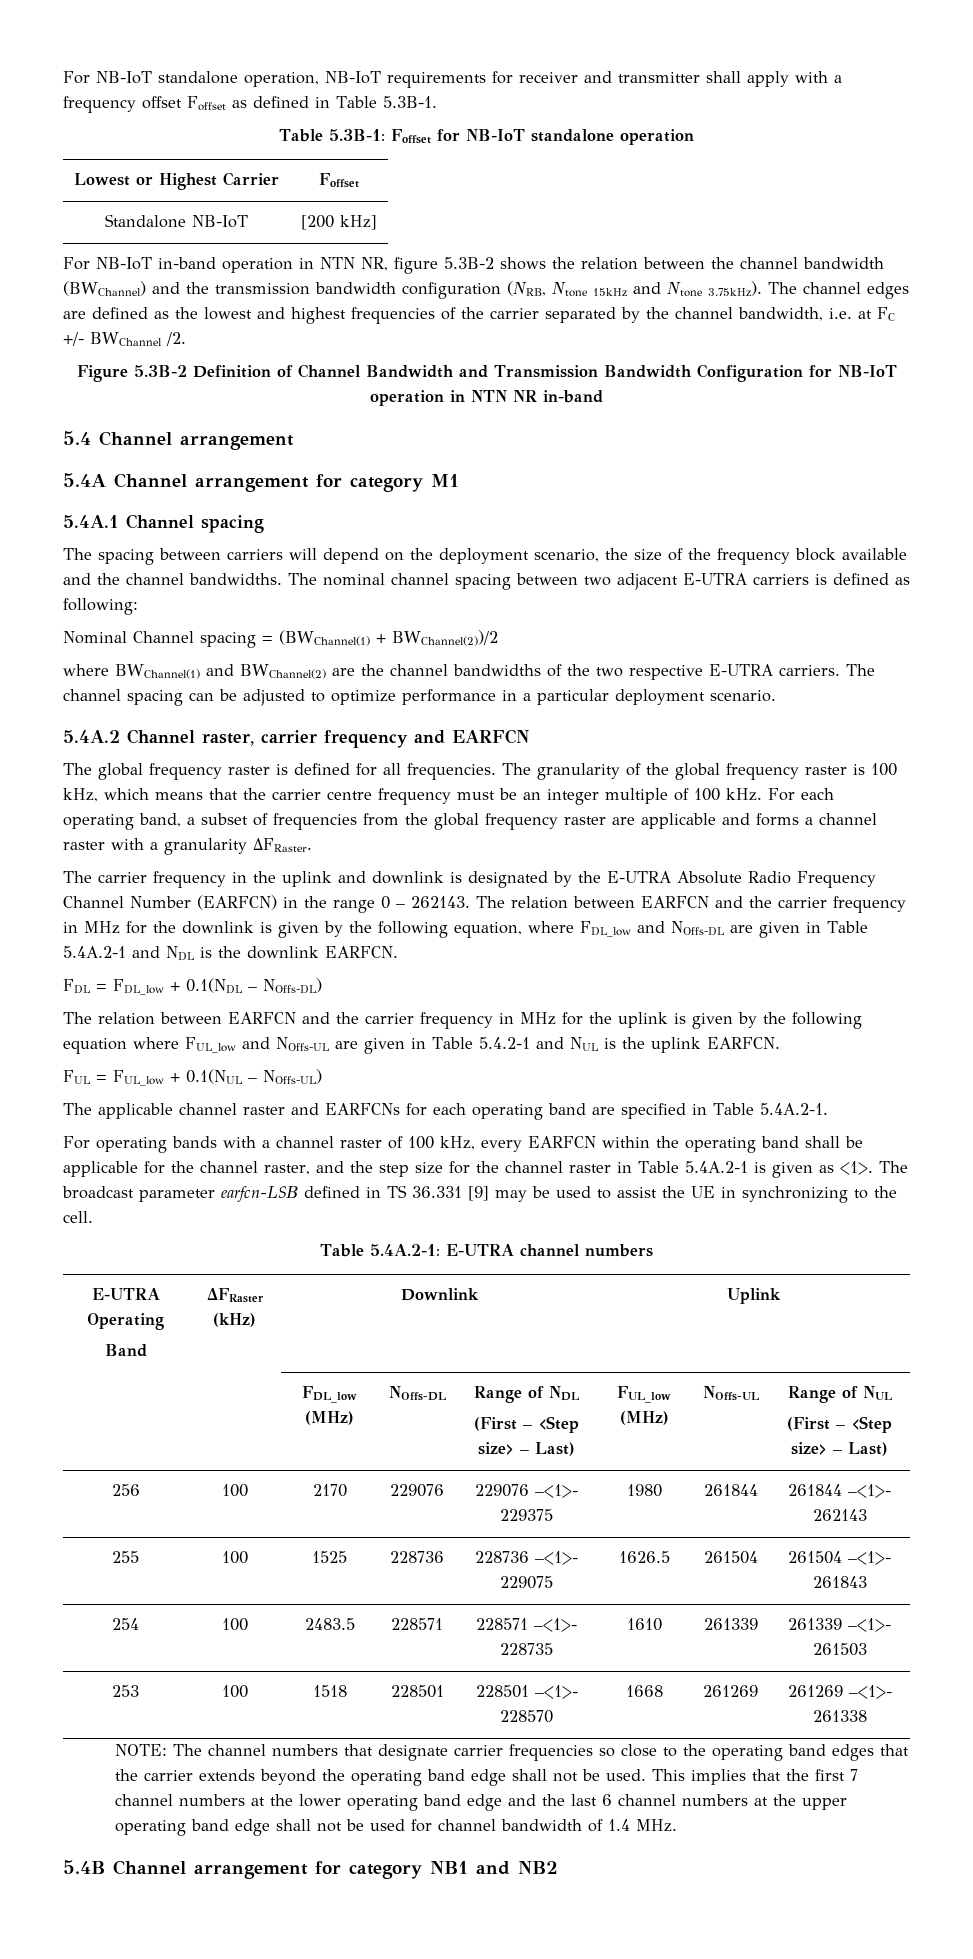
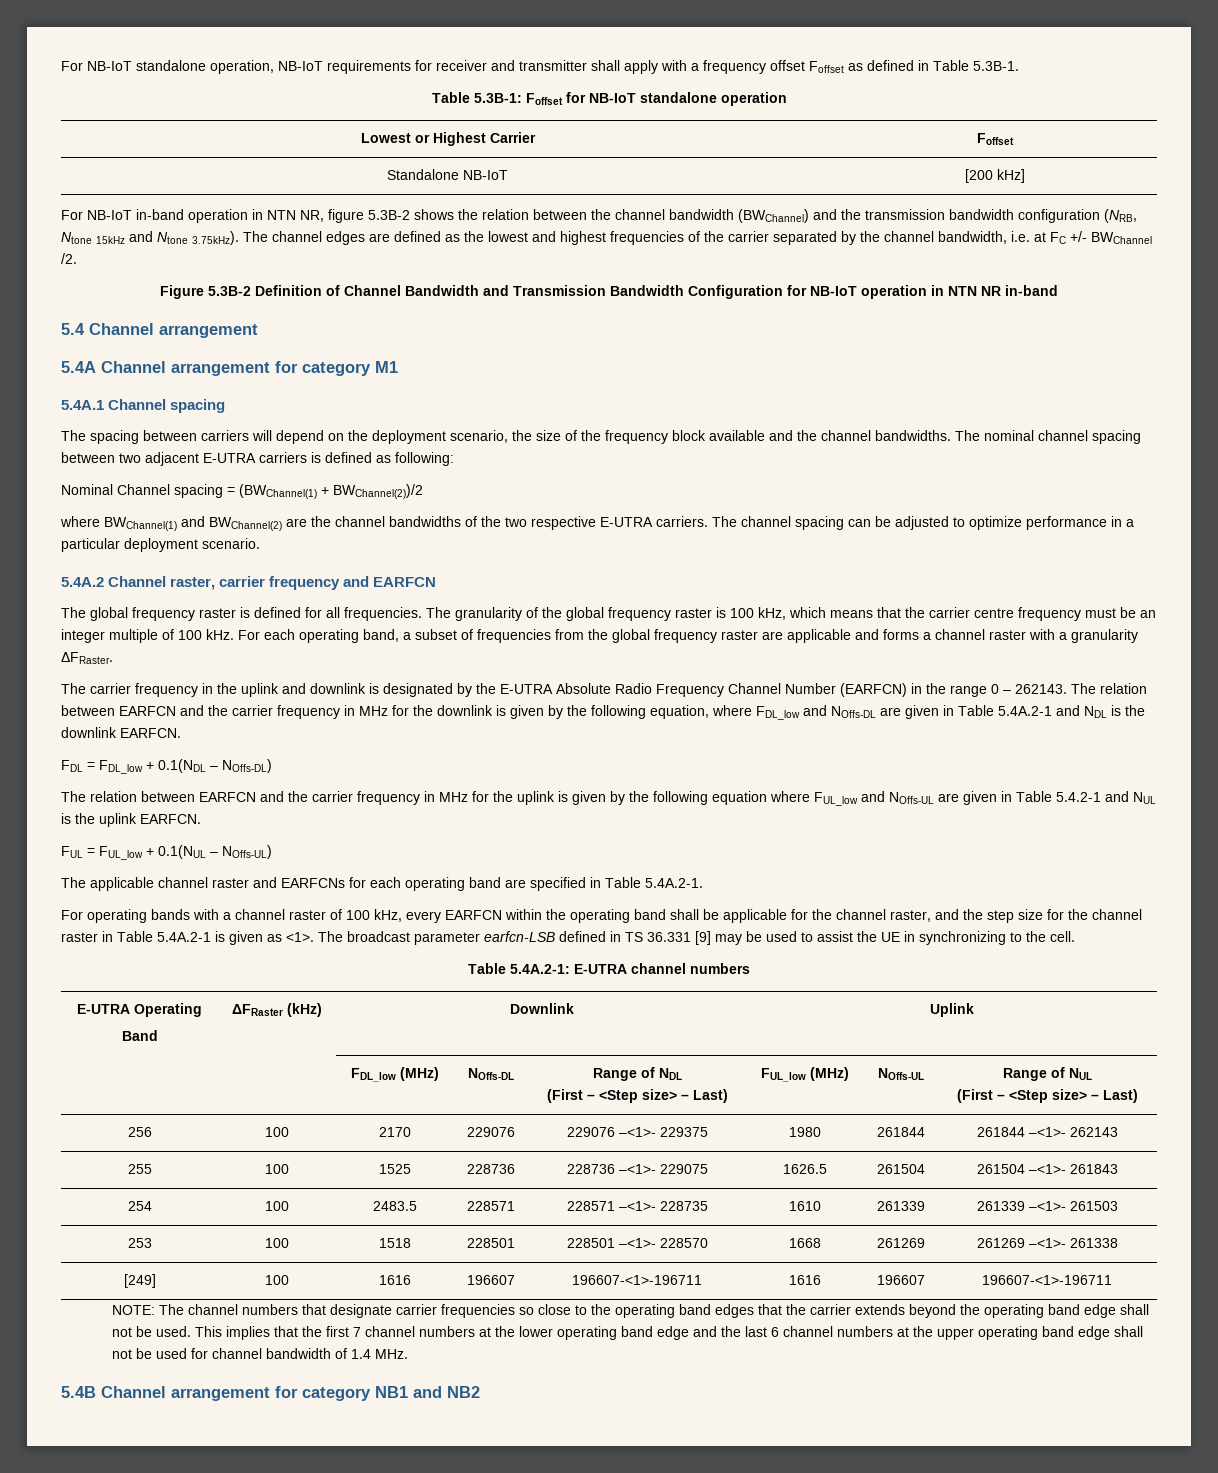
(867, 1716) none -> [123,1274,156,1288] [265,1275,289,1285] [379,1275,411,1285] [466,1275,515,1285] [572,1275,702,1285] [789,1275,821,1285] [876,1275,925,1285] [982,1275,1112,1285] // [249] | 100 | 1616 | 196607 | 196607-<1>-196711 | 1616 | 196607 | 196607-<1>-196711

